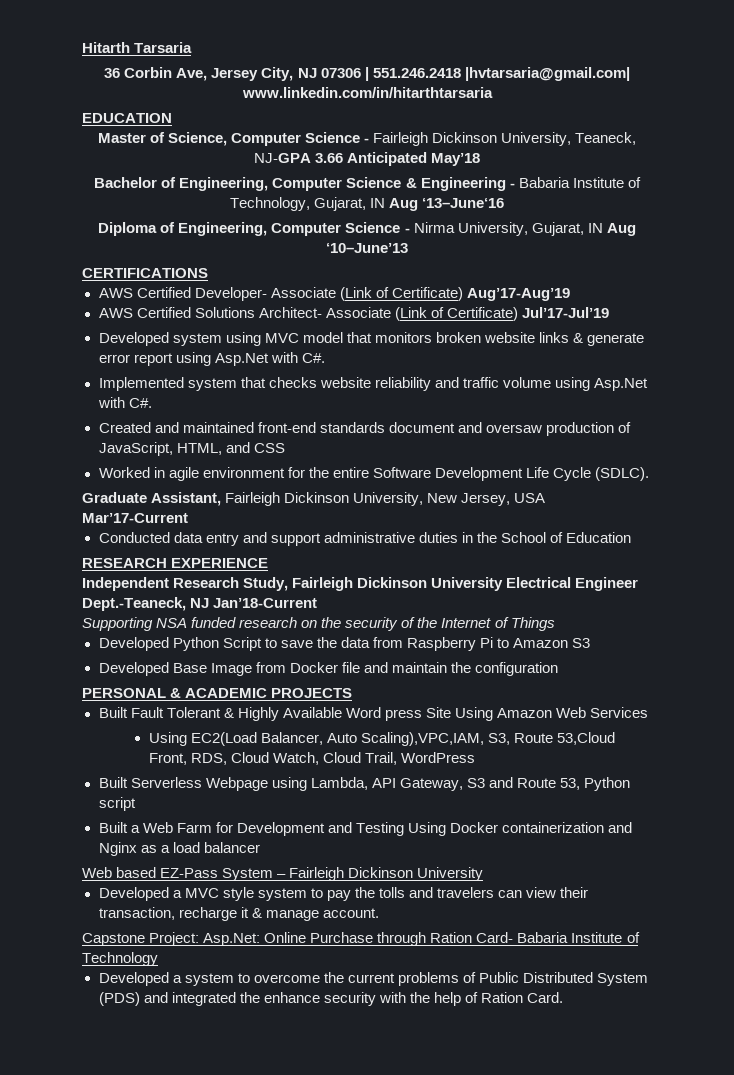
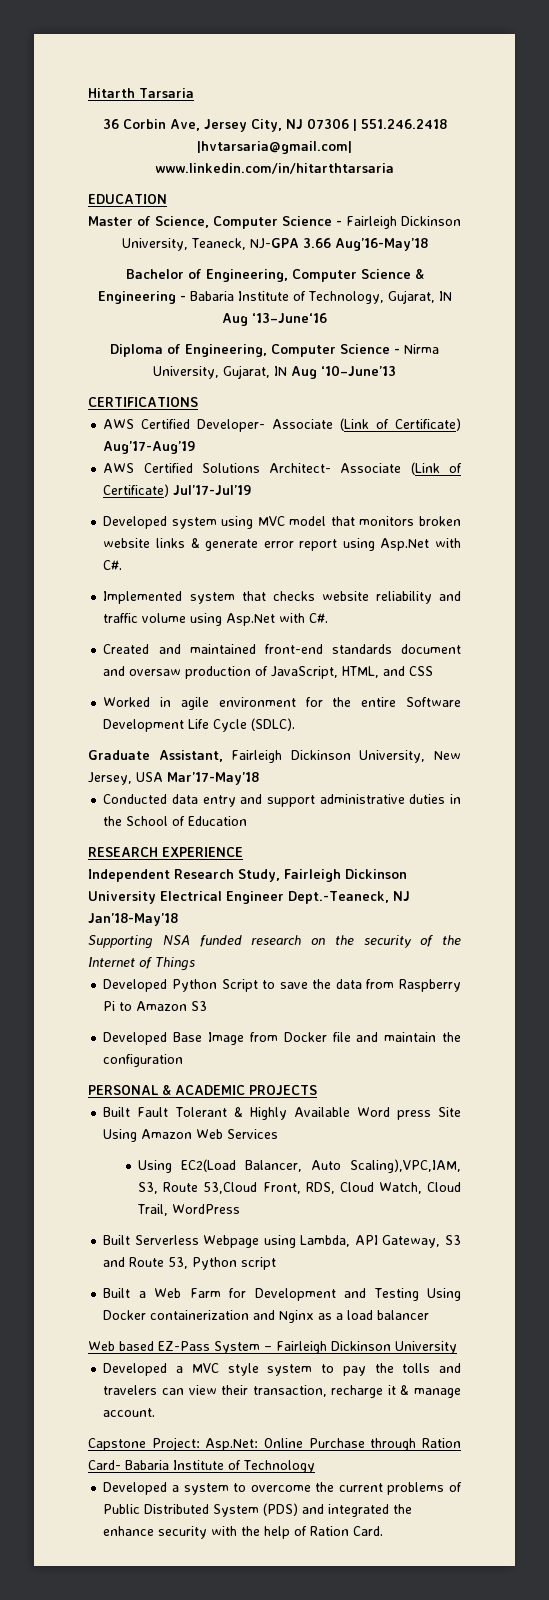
[347,152,481,166] Anticipated May’18 -> [334,238,428,251] Aug’16-May’18
[82,513,188,523] Mar’17-Current -> [167,772,259,785] Mar’17-May’18
[213,598,318,608] Jan’18-Current -> [88,913,178,926] Jan’18-May’18

